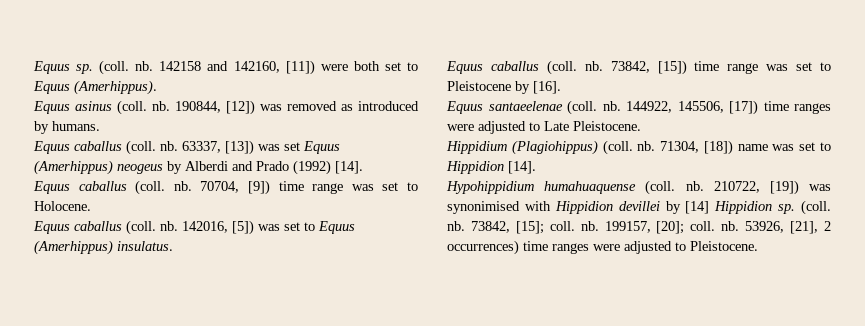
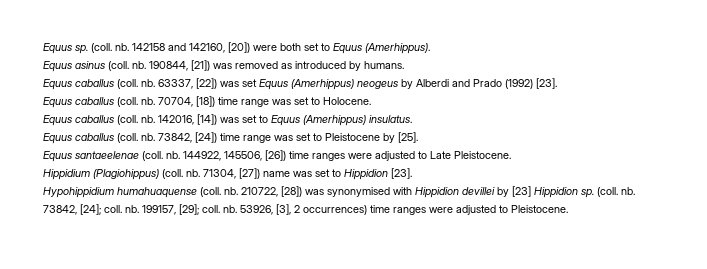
[285,60,315,75] [11]) -> [228,42,250,53] [20])
[226,100,255,115] [12]) -> [191,60,210,71] [21])
[225,140,254,155] [13]) -> [196,78,217,89] [22])
[335,161,363,174] [14]. -> [536,78,557,89] [23].
[247,180,270,195] [9]) -> [196,96,215,107] [18])
[232,220,254,235] [5]) -> [197,114,217,125] [14])
[657,60,687,75] [15]) -> [195,132,217,143] [24])
[533,81,561,94] [16]. -> [398,132,418,143] [25].
[729,100,758,115] [17]) -> [265,150,286,161] [26])
[703,140,733,155] [18]) -> [239,168,260,179] [27])
[508,161,536,174] [14]. -> [391,168,412,179] [23].
[769,180,831,195] [447,201,520,214] [19]) was synonimised -> [281,186,390,197] [28]) was synonymised
[685,201,710,214] [14] -> [512,186,531,197] [23]
[515,221,544,234] [15]; -> [80,204,101,215] [24];
[656,221,685,234] [20]; -> [179,204,199,215] [29];
[790,221,819,234] [21], -> [276,204,291,215] [3],

